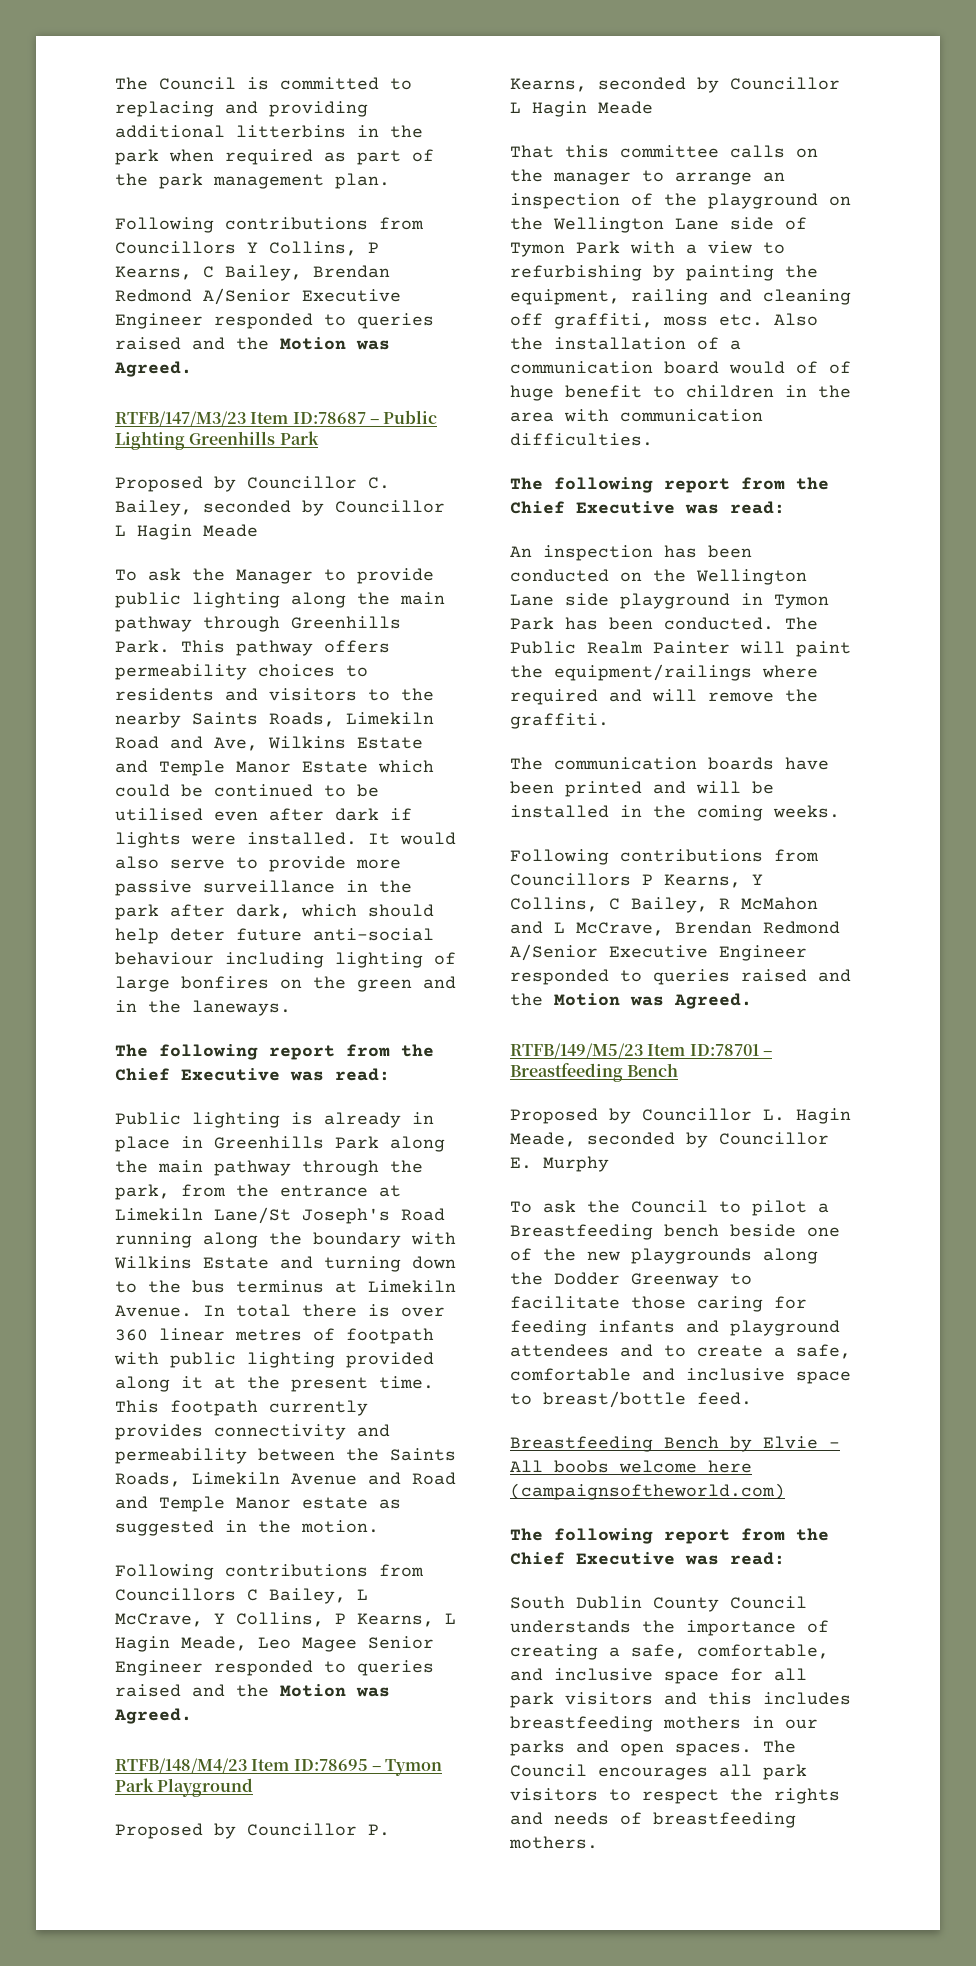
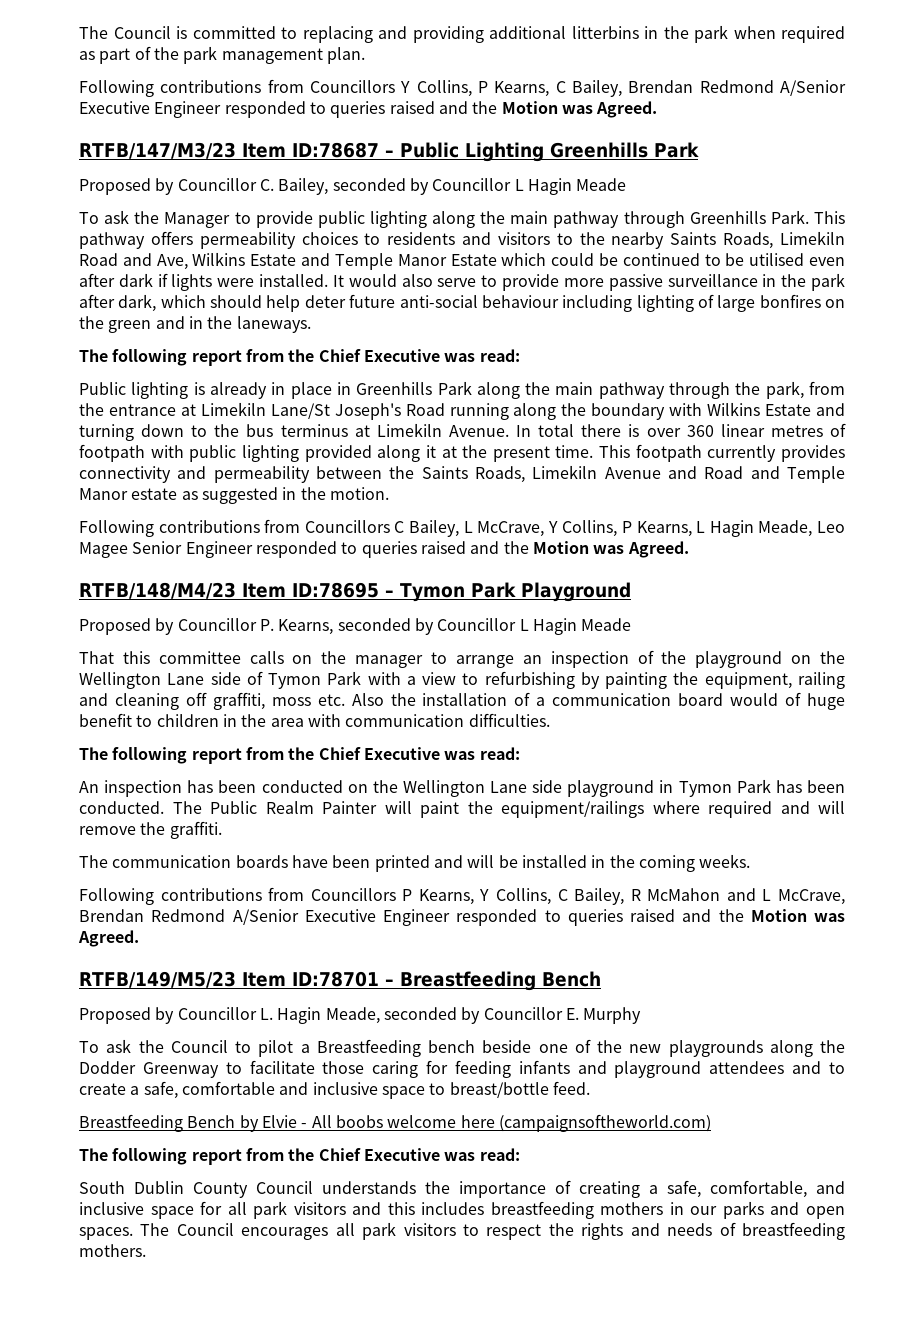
[829,361,851,374] of -> (802, 699) none

